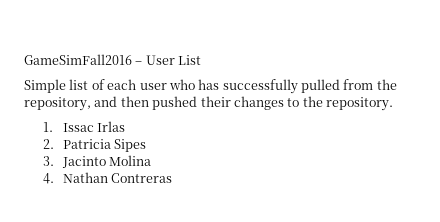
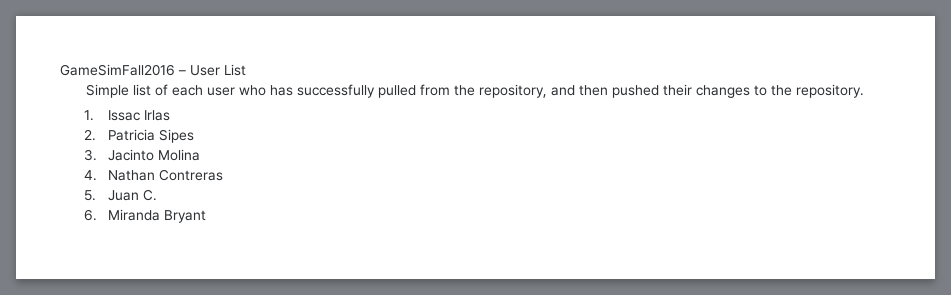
(173, 178) none -> [84,189,158,201] [84,209,207,223] // 5. Juan C. // 6. Miranda Bryant

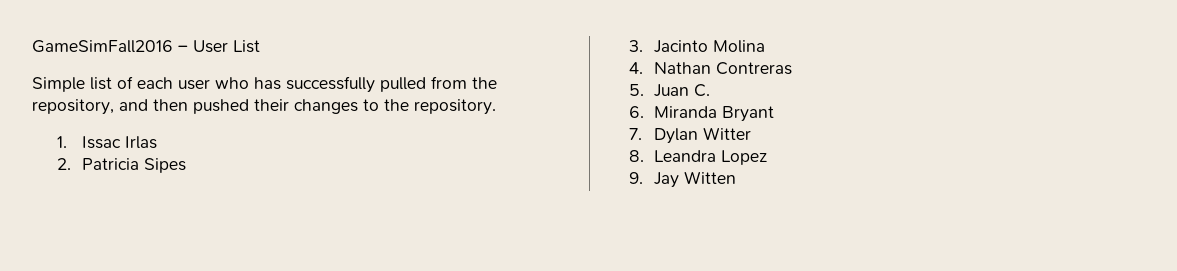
(207, 216) none -> [628,127,751,144] [628,150,767,165] [628,171,736,188] // 7. Dylan Witter // 8. Leandra Lopez // 9. Jay Witten

